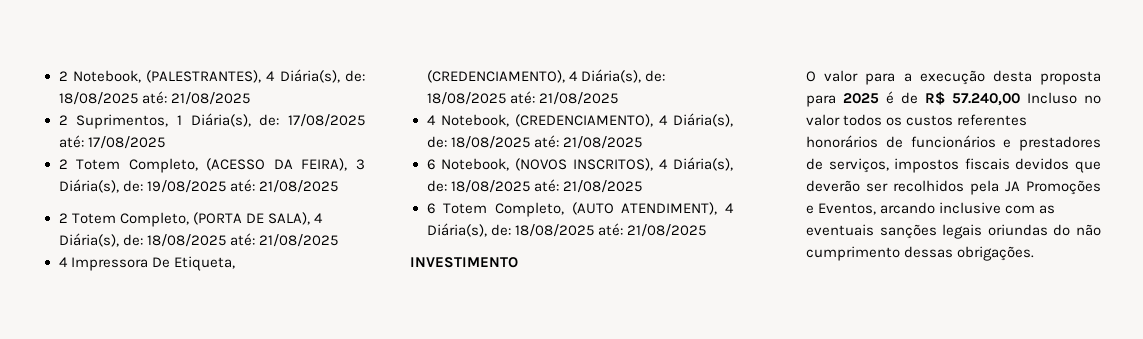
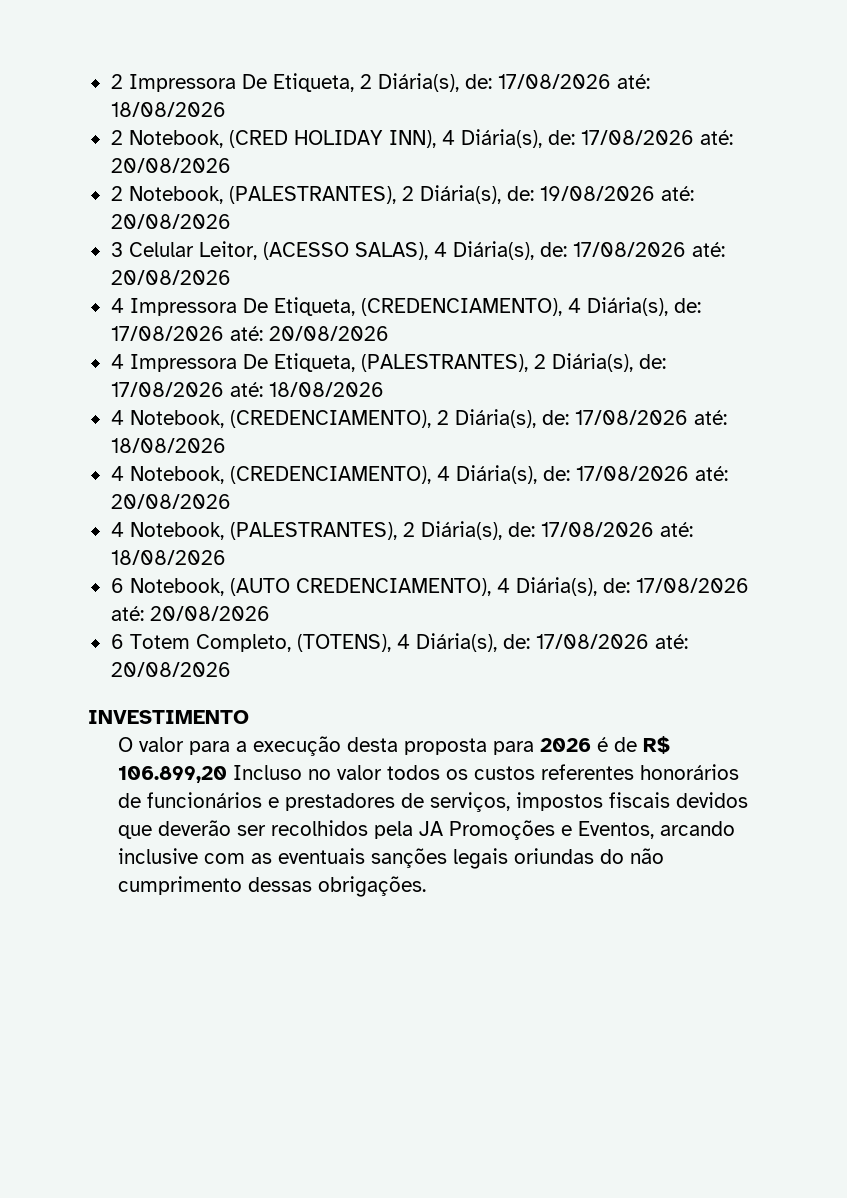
[58,69,366,83] [58,91,250,105] [58,113,365,129] [58,135,165,149] [58,158,365,173] [58,179,338,193] [58,212,323,227] [58,233,338,247] 2 Notebook, (PALESTRANTES), 4 Diária(s), de: 18/08/2025 até: 21/08/2025 // 2 Suprimentos, 1 Diária(s), de: 17/08/2025 até: 17/08/2025 // 2 Totem Completo, (ACESSO DA FEIRA), 3 Diária(s), de: 19/08/2025 até: 21/08/2025 // 2 Totem Completo, (PORTA DE SALA), 4 Diária(s), de: 18/08/2025 até: 21/08/2025 -> [110,73,650,92] [110,102,226,117] [110,129,733,148] [110,158,231,173] [110,185,694,204] [110,214,231,229] [110,241,725,260] [110,270,231,285] 2 Impressora De Etiqueta, 2 Diária(s), de: 17/08/2026 até: 18/08/2026 // 2 Notebook, (CRED HOLIDAY INN), 4 Diária(s), de: 17/08/2026 até: 20/08/2026 // 2 Notebook, (PALESTRANTES), 2 Diária(s), de: 19/08/2026 até: 20/08/2026 // 3 Celular Leitor, (ACESSO SALAS), 4 Diária(s), de: 17/08/2026 até: 20/08/2026
[426,91,618,105] 18/08/2025 até: 21/08/2025 -> [110,326,389,341] [110,353,666,372] [110,382,384,397] [110,409,727,428] [110,438,226,453] 17/08/2026 até: 20/08/2026 // 4 Impressora De Etiqueta, (PALESTRANTES), 2 Diária(s), de: 17/08/2026 até: 18/08/2026 // 4 Notebook, (CREDENCIAMENTO), 2 Diária(s), de: 17/08/2026 até: 18/08/2026
[450,135,642,149] 18/08/2025 até: 21/08/2025 -> [575,466,728,481] [110,494,231,509] [110,521,693,540] [110,550,226,565] 17/08/2026 até: 20/08/2026 // 4 Notebook, (PALESTRANTES), 2 Diária(s), de: 17/08/2026 até: 18/08/2026
[515,157,733,171] [426,179,642,193] (NOVOS INSCRITOS), 4 Diária(s), de: 18/08/2025 até: 21/08/2025 -> [229,577,749,596] [110,606,270,621] (AUTO CREDENCIAMENTO), 4 Diária(s), de: 17/08/2026 até: 20/08/2026
[571,202,734,215] [426,223,706,237] (AUTO ATENDIMENT), 4 Diária(s), de: 18/08/2025 até: 21/08/2025 -> [296,633,688,652] [110,662,231,677] (TOTENS), 4 Diária(s), de: 17/08/2026 até: 20/08/2026
[843,93,880,104] 2025 -> [539,738,591,752] 2026
[952,93,1021,106] 57.240,00 -> [117,766,227,783] 106.899,20

